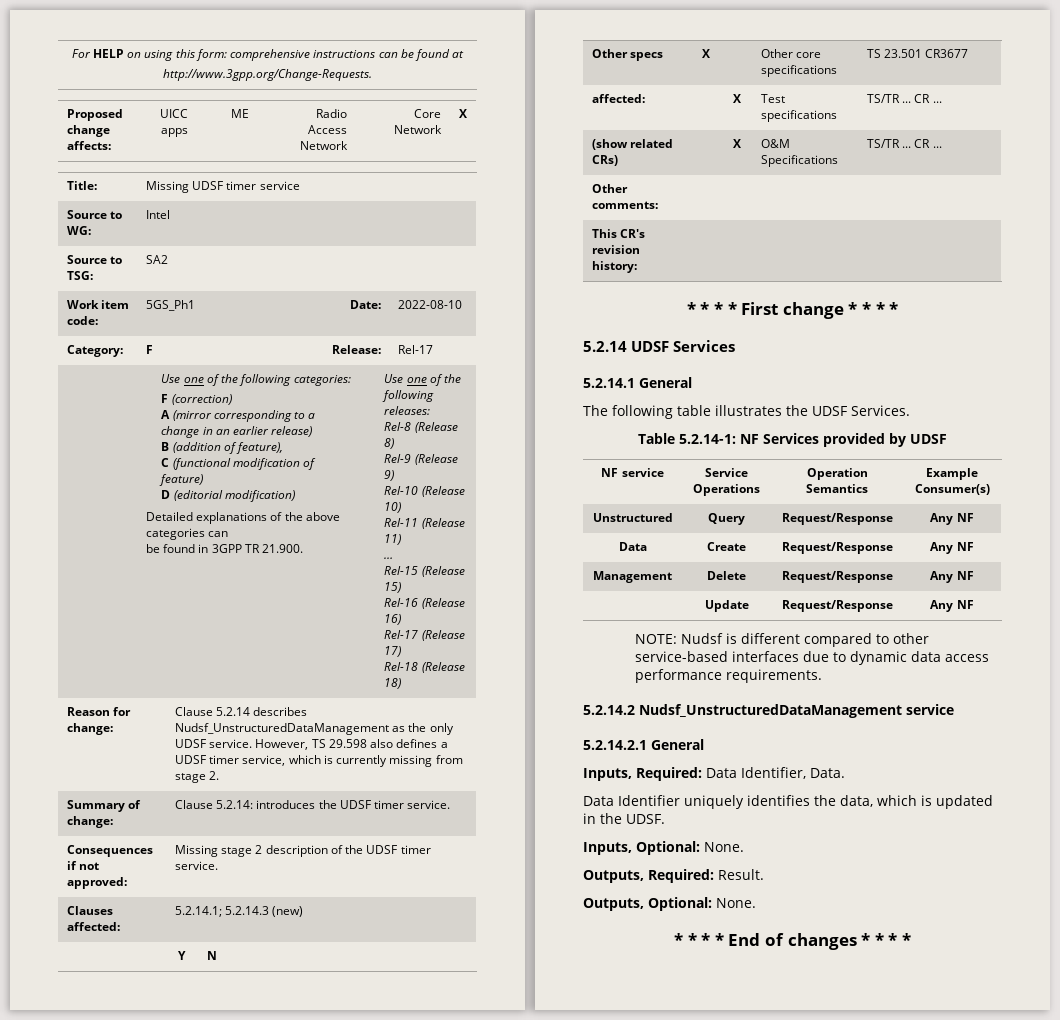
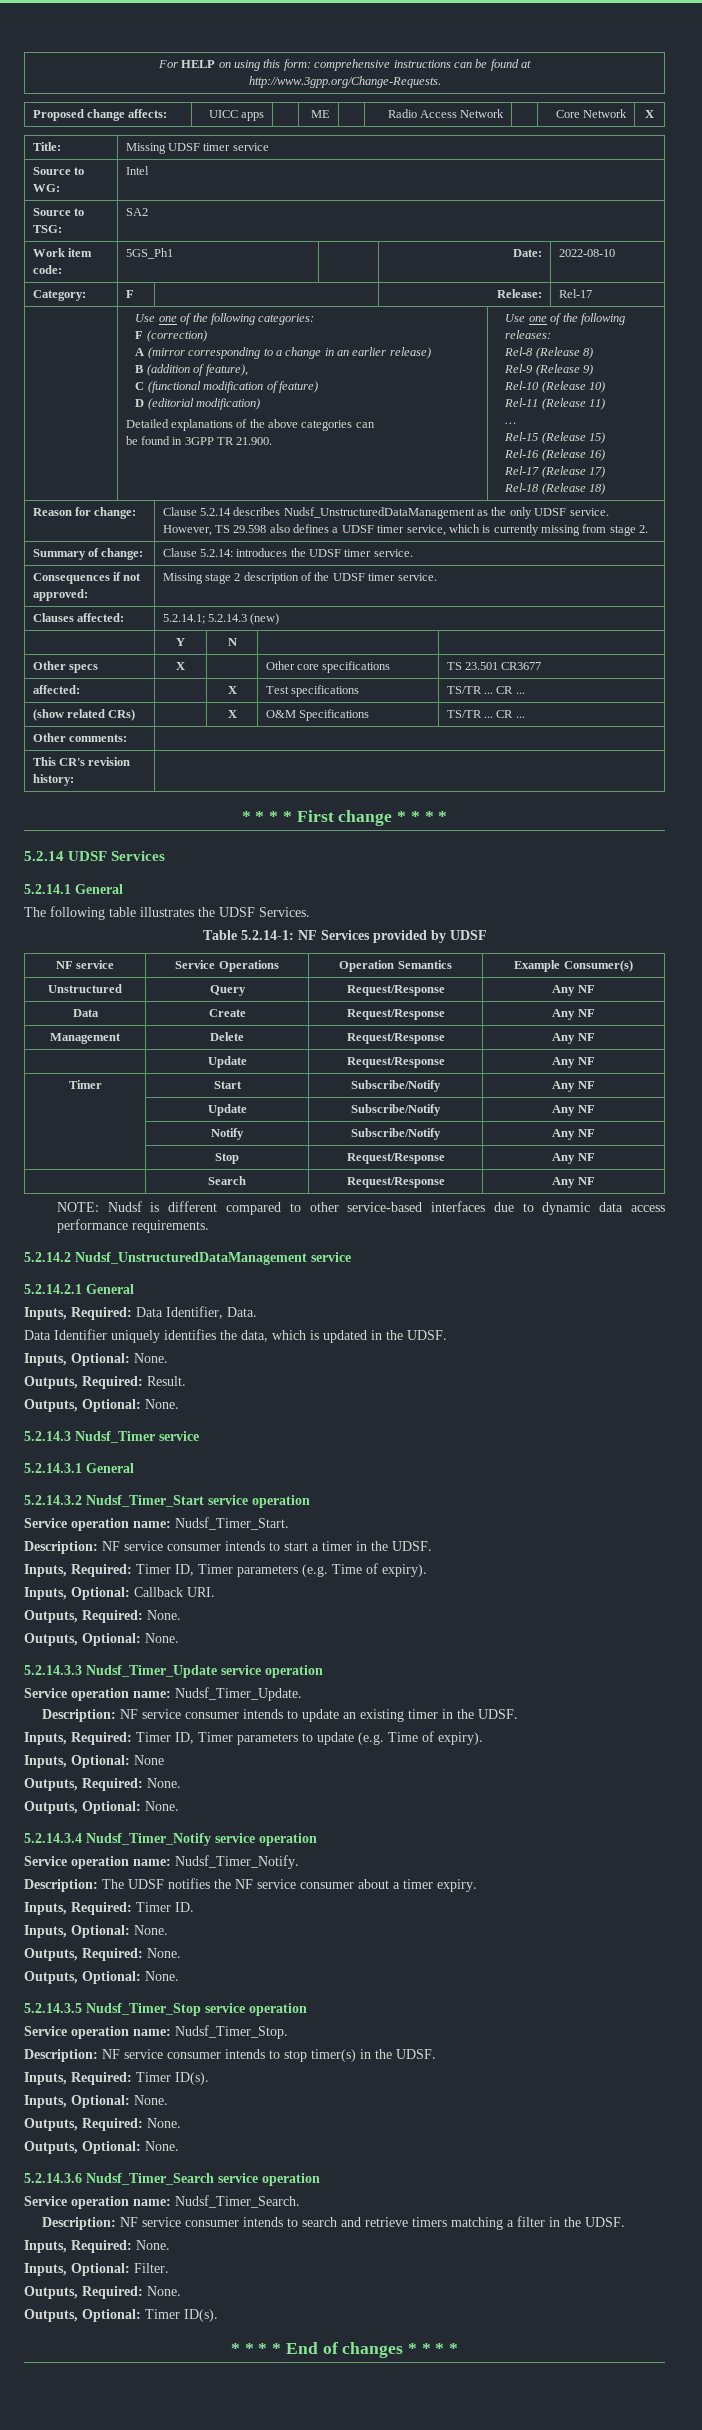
(974, 604) none -> [68,1080,102,1089] [213,1081,242,1089] [351,1080,441,1092] [552,1081,595,1092] [207,1104,247,1116] [351,1104,441,1116] [552,1105,595,1116] [211,1128,244,1140] [351,1128,441,1140] [552,1129,595,1140] [215,1153,239,1164] [346,1153,445,1164] [552,1153,595,1164] [208,1176,246,1185] [346,1177,445,1188] [552,1177,595,1188] // Timer | Start | Subscribe/Notify | Any NF // | Update | Subscribe/Notify | Any NF // | Notify | Subscribe/Notify | Any NF // | Stop | Request/Response | Any NF // | Search | Request/Response | Any NF
(756, 903) none -> [24,1431,199,1443] [24,1463,134,1473] [24,1495,310,1508] [24,1517,289,1531] [24,1541,432,1554] [24,1563,427,1577] [24,1587,215,1600] [24,1610,181,1623] [24,1633,179,1646] [24,1665,323,1678] [24,1687,302,1701] [42,1709,519,1722] [24,1731,483,1745] [24,1755,164,1768] [24,1778,181,1791] [24,1801,179,1814] [24,1833,317,1846] [24,1855,299,1869] [24,1878,477,1892] [24,1902,194,1915] [24,1925,168,1938] [24,1948,181,1961] [24,1971,179,1984] [24,2003,307,2016] [24,2025,288,2039] [24,2049,436,2062] [24,2072,209,2085] [24,2095,168,2108] [24,2118,181,2131] [24,2141,179,2154] [24,2173,320,2186] [24,2195,300,2209] [42,2216,626,2230] [24,2240,170,2253] [24,2263,169,2276] [24,2286,181,2299] [24,2309,218,2322] // 5.2.14.3 Nudsf_Timer service // 5.2.14.3.1 General // 5.2.14.3.2 Nudsf_Timer_Start service operation // Service operation name: Nudsf_Timer_Start. // Description: NF service consumer intends to start a timer in the UDSF. // Inputs, Required: Timer ID, Timer parameters (e.g. Time of expiry). // Inputs, Optional: Callback URI. // Outputs, Required: None. // Outputs, Optional: None. // 5.2.14.3.3 Nudsf_Timer_Update service operation // Service operation name: Nudsf_Timer_Update. // Description: NF service consumer intends to update an existing timer in the UDSF. // Inputs, Required: Timer ID, Timer parameters to update (e.g. Time of expiry). // Inputs, Optional: None // Outputs, Required: None. // Outputs, Optional: None. // 5.2.14.3.4 Nudsf_Timer_Notify service operation // Service operation name: Nudsf_Timer_Notify. // Description: The UDSF notifies the NF service consumer about a timer expiry. // Inputs, Required: Timer ID. // Inputs, Optional: None. // Outputs, Required: None. // Outputs, Optional: None. // 5.2.14.3.5 Nudsf_Timer_Stop service operation // Service operation name: Nudsf_Timer_Stop. // Description: NF service consumer intends to stop timer(s) in the UDSF. // Inputs, Required: Timer ID(s). // Inputs, Optional: None. // Outputs, Required: None. // Outputs, Optional: None. // 5.2.14.3.6 Nudsf_Timer_Search service operation // Service operation name: Nudsf_Timer_Search. // Description: NF service consumer intends to search and retrieve timers matching a filter in the UDSF. // Inputs, Required: None. // Inputs, Optional: Filter. // Outputs, Required: None. // Outputs, Optional: Timer ID(s).

